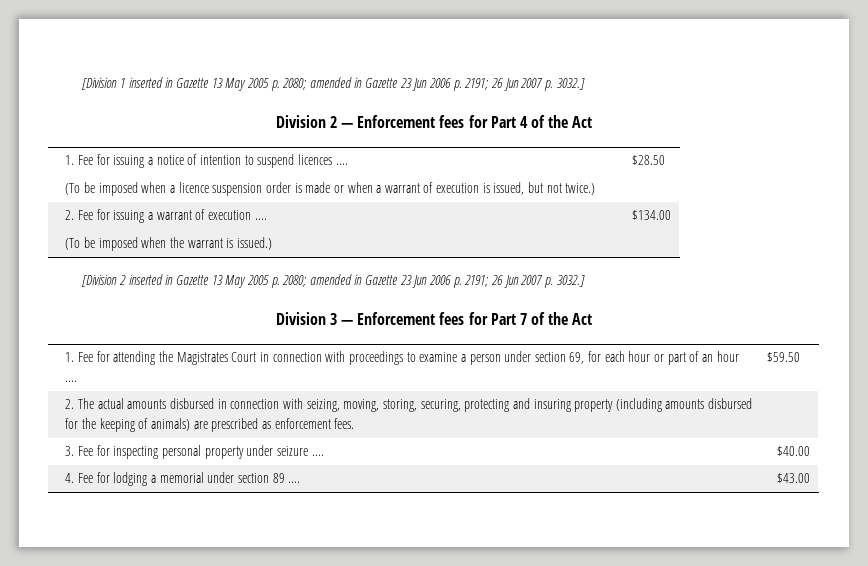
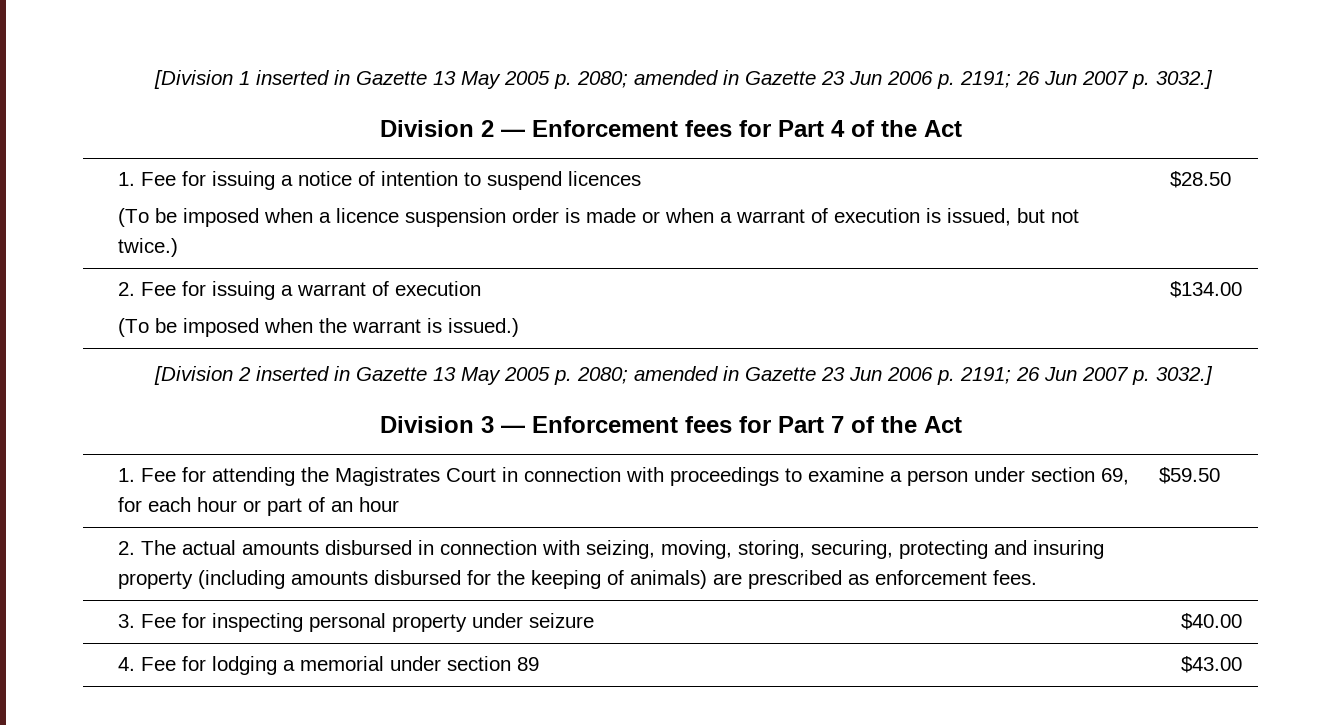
[335,163,348,165] .... -> (641, 178) none
[254,218,267,220] .... -> (481, 288) none
[65,380,78,382] .... -> (399, 504) none
[311,454,324,456] .... -> (594, 620) none
[288,481,301,483] .... -> (539, 664) none

